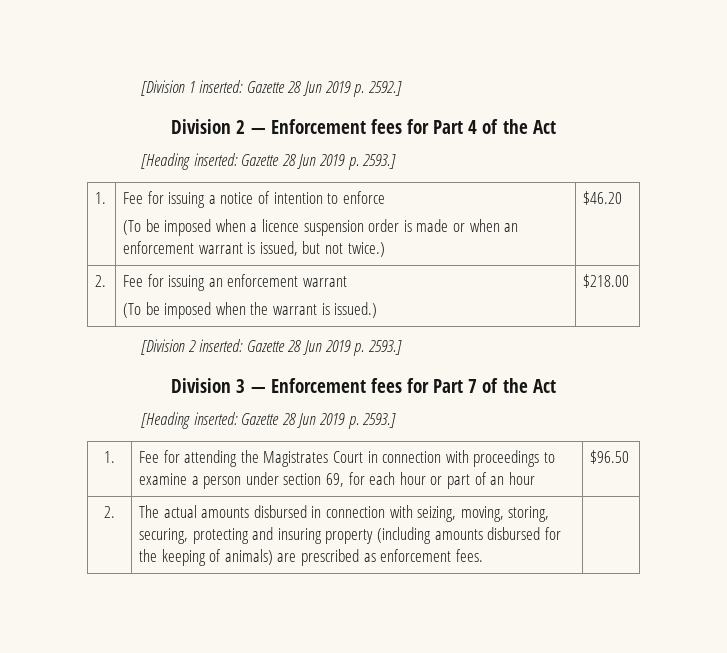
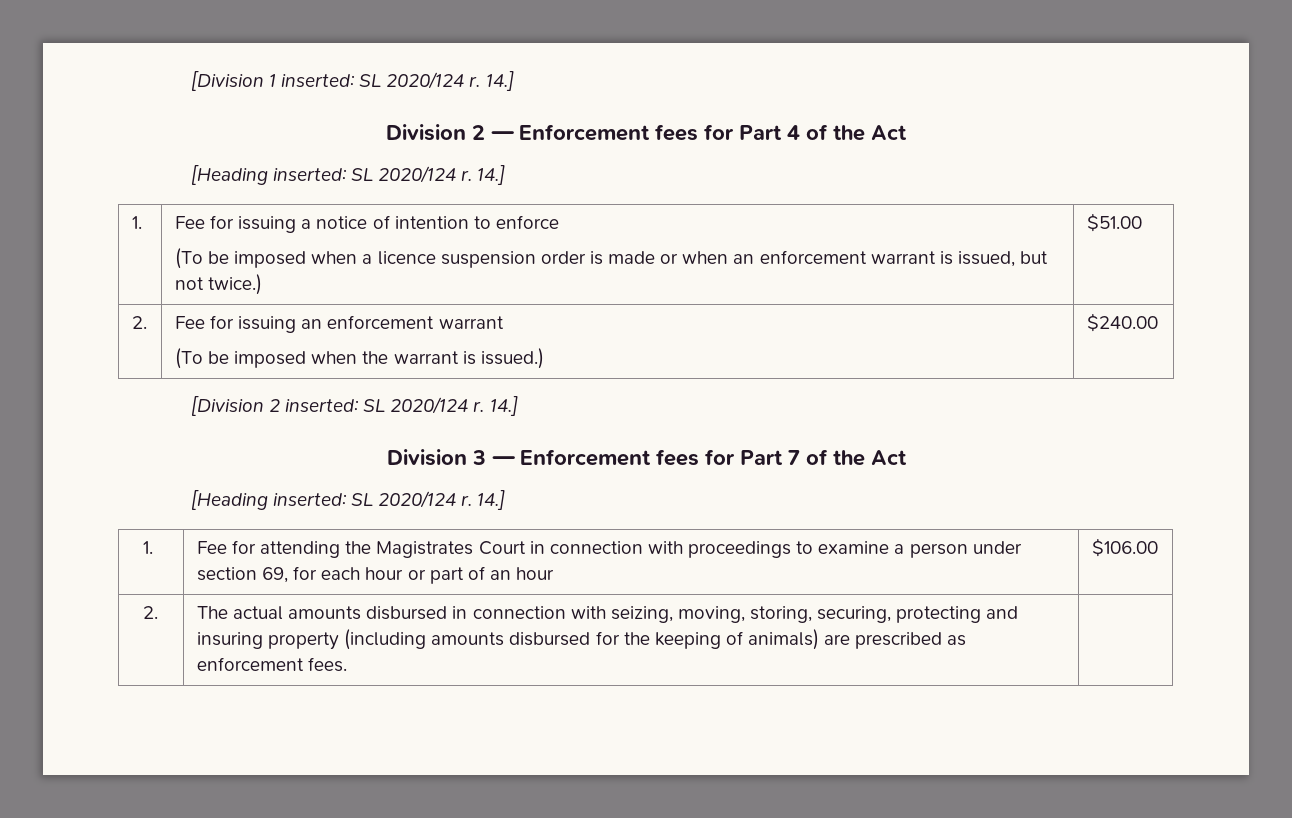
[246,81,402,97] Gazette 28 Jun 2019 p. 2592.] -> [359,71,514,91] SL 2020/124 r. 14.]
[241,154,397,170] Gazette 28 Jun 2019 p. 2593.] -> [351,165,506,185] SL 2020/124 r. 14.]
[583,191,623,205] $46.20 -> [1086,213,1142,232] $51.00
[583,274,630,288] $218.00 -> [1086,313,1158,332] $240.00
[246,340,402,356] Gazette 28 Jun 2019 p. 2593.] -> [363,396,518,416] SL 2020/124 r. 14.]
[241,413,397,429] Gazette 28 Jun 2019 p. 2593.] -> [351,490,506,510] SL 2020/124 r. 14.]
[590,450,630,464] $96.50 -> [1091,538,1158,557] $106.00

